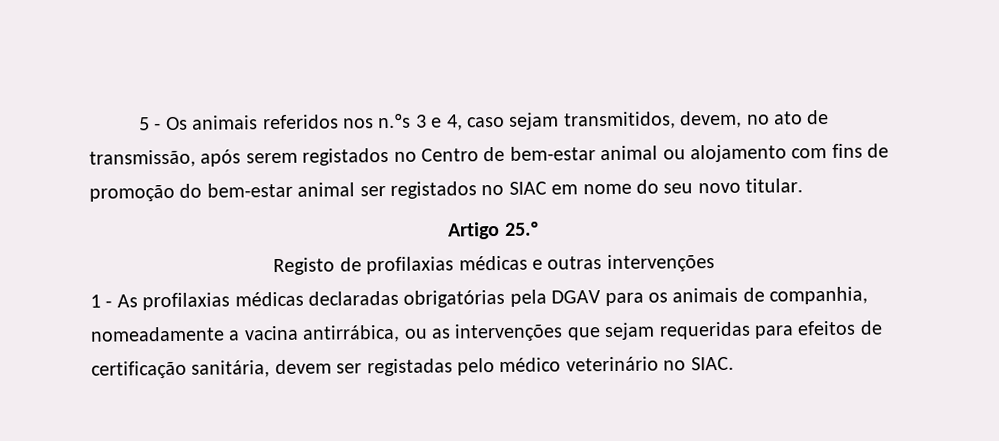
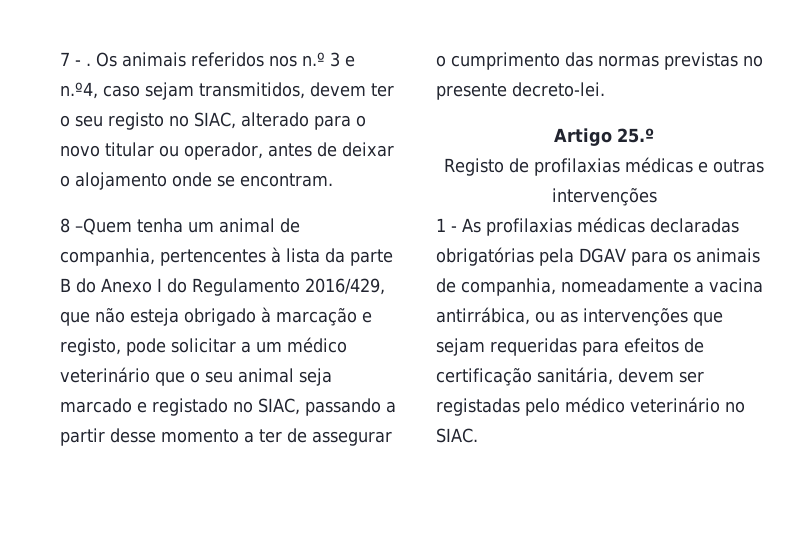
[138,117,162,131] 5 - -> [60,52,91,66] 7 - .
[378,113,412,129] n.ºs -> [302,52,325,66] n.º
[446,114,463,131] 4, -> [60,82,98,99] n.º4,
[680,110,830,129] [89,143,890,168] [89,178,804,202] devem, no ato de transmissão, após serem registados no Centro de bem-estar animal ou alojamento com fins de promoção do bem-estar animal ser registados no SIAC em nome do seu novo titular. -> [310,82,394,97] [60,112,366,130] [60,142,394,160] [60,172,333,190] [60,218,300,235] [60,247,393,266] [60,278,385,296] [60,307,372,326] [60,337,347,356] [60,367,332,386] [60,398,396,416] [60,428,392,446] [436,52,763,70] [436,82,605,100] devem ter o seu registo no SIAC, alterado para o novo titular ou operador, antes de deixar o alojamento onde se encontram. // 8 –Quem tenha um animal de companhia, pertencentes à lista da parte B do Anexo I do Regulamento 2016/429, que não esteja obrigado à marcação e registo, pode solicitar a um médico veterinário que o seu animal seja marcado e registado no SIAC, passando a partir desse momento a ter de assegurar o cumprimento das normas previstas no presente decreto-lei.

